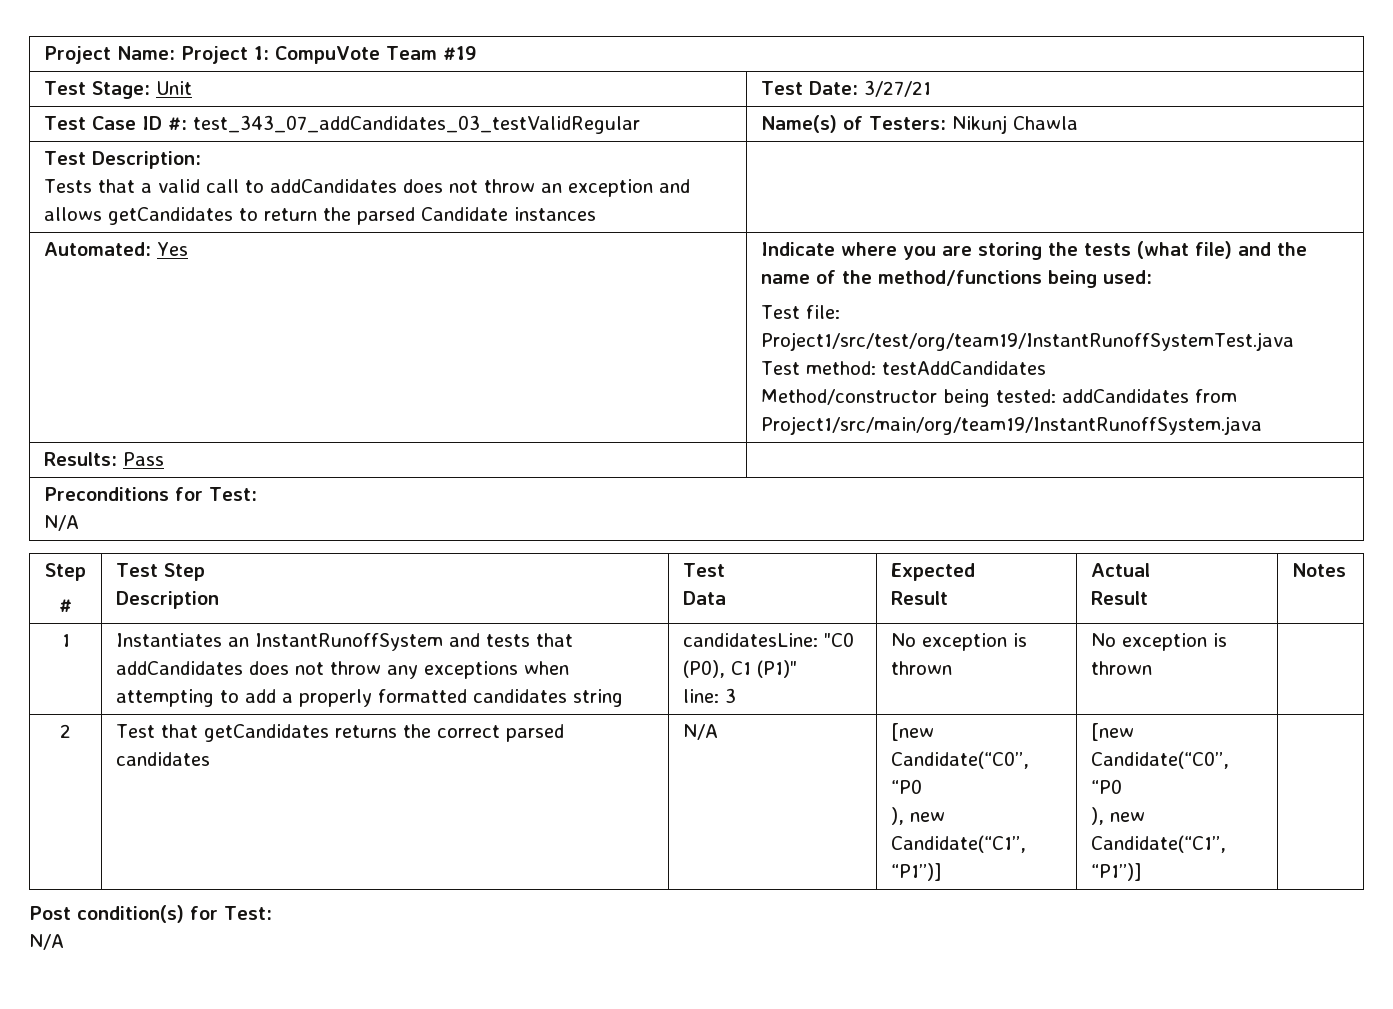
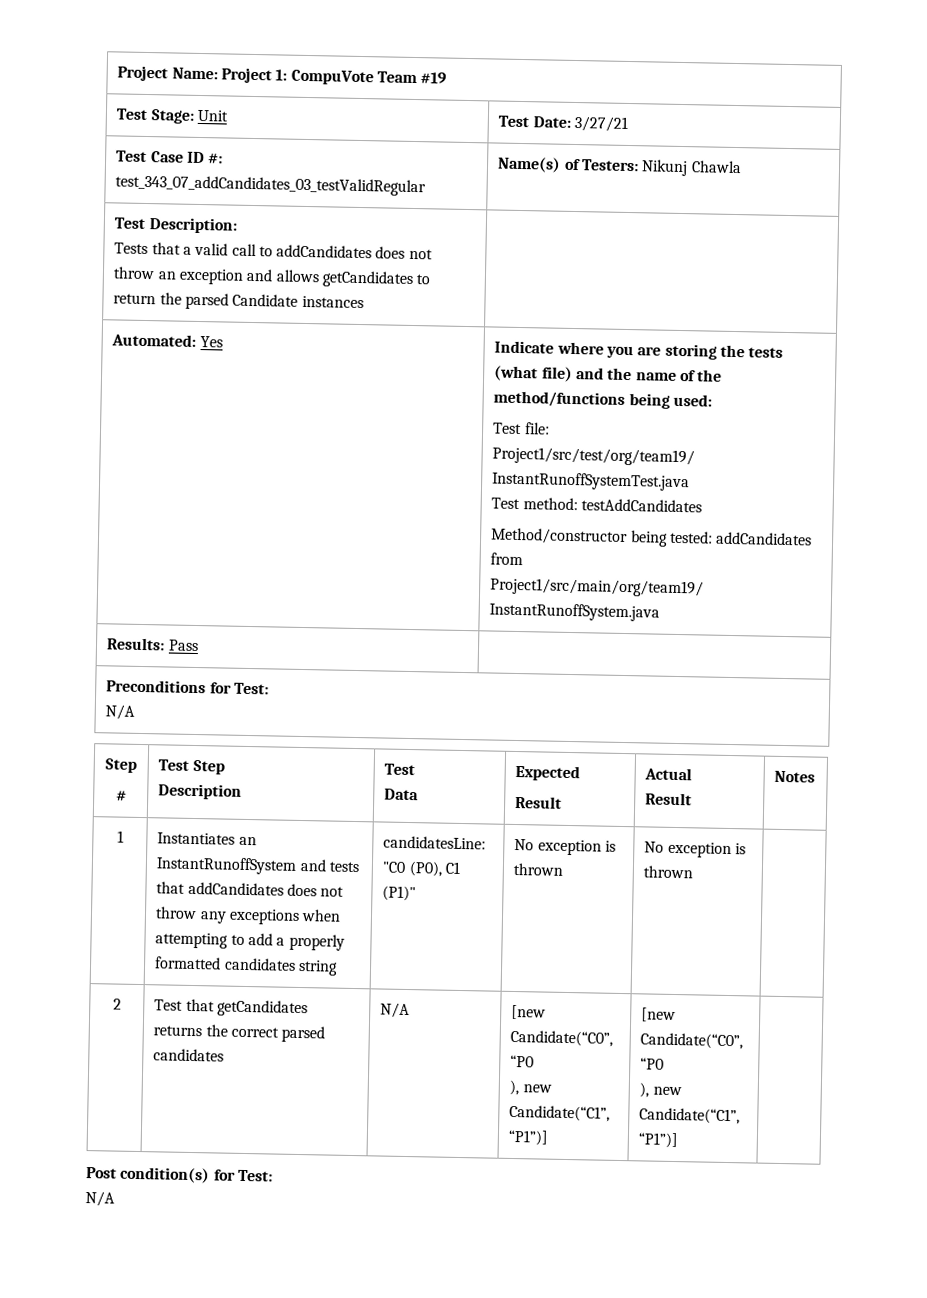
[683,688,737,703] // line: 3 -> (417, 893) none

